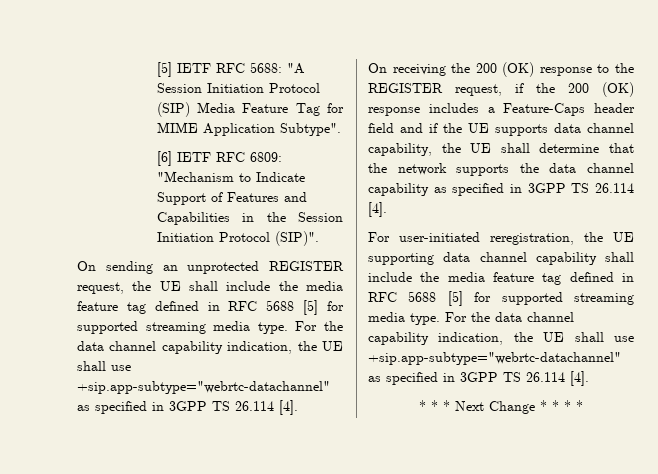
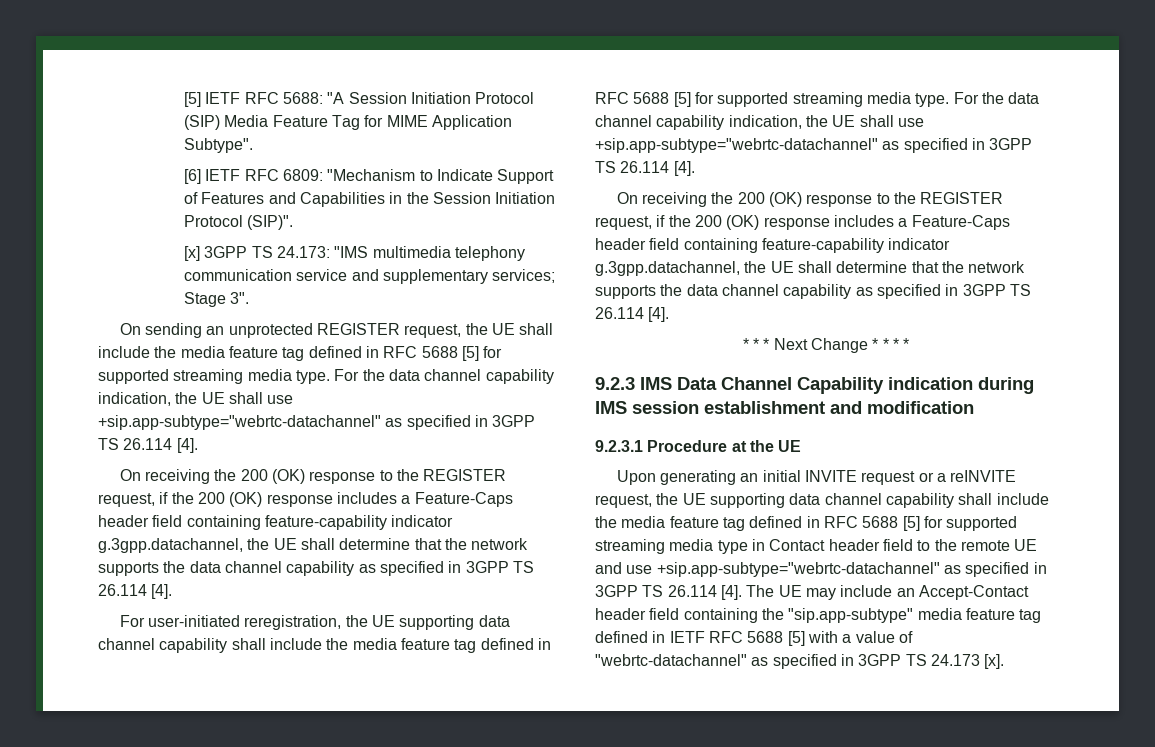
(319, 238) none -> [183,246,525,261] [183,269,556,284] [183,292,250,307] // [x] 3GPP TS 24.173: "IMS multimedia telephony communication service and supplementary services; Stage 3".
[400,123,634,136] [368,143,432,156] and if the UE supports data channel capability, -> [186,515,454,530] [98,538,243,553] containing feature-capability indicator g.3gpp.datachannel,
(589, 378) none -> [616,192,1004,207] [595,215,1010,230] [595,238,951,253] [595,261,1026,276] [595,284,1031,299] [595,307,670,322] // On receiving the 200 (OK) response to the REGISTER request, if the 200 (OK) response includes a Feature-Caps header field containing feature-capability indicator g.3gpp.datachannel, the UE shall determine that the network supports the data channel capability as specified in 3GPP TS 26.114 [4].
(583, 405) none -> [595,377,1034,394] [595,401,974,414] [595,440,802,452] [616,470,1017,485] [595,493,1049,508] [595,516,1018,531] [595,539,1038,554] [595,562,1047,577] [595,585,1029,600] [595,608,1042,623] [595,631,913,646] [595,654,1005,669] // 9.2.3 IMS Data Channel Capability indication during IMS session establishment and modification // 9.2.3.1 Procedure at the UE // Upon generating an initial INVITE request or a reINVITE request, the UE supporting data channel capability shall include the media feature tag defined in RFC 5688 [5] for supported streaming media type in Contact header field to the remote UE and use +sip.app-subtype="webrtc-datachannel" as specified in 3GPP TS 26.114 [4]. The UE may include an Accept-Contact header field containing the "sip.app-subtype" media feature tag defined in IETF RFC 5688 [5] with a value of "webrtc-datachannel" as specified in 3GPP TS 24.173 [x].

